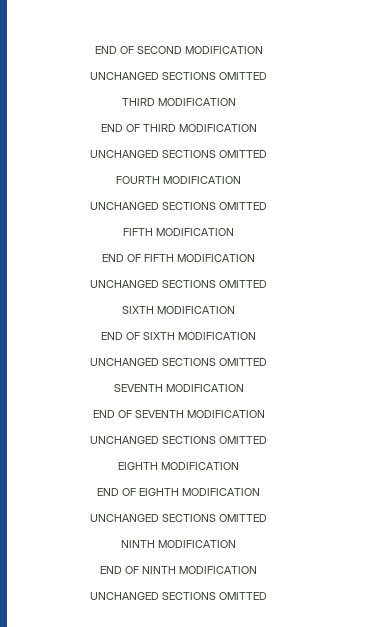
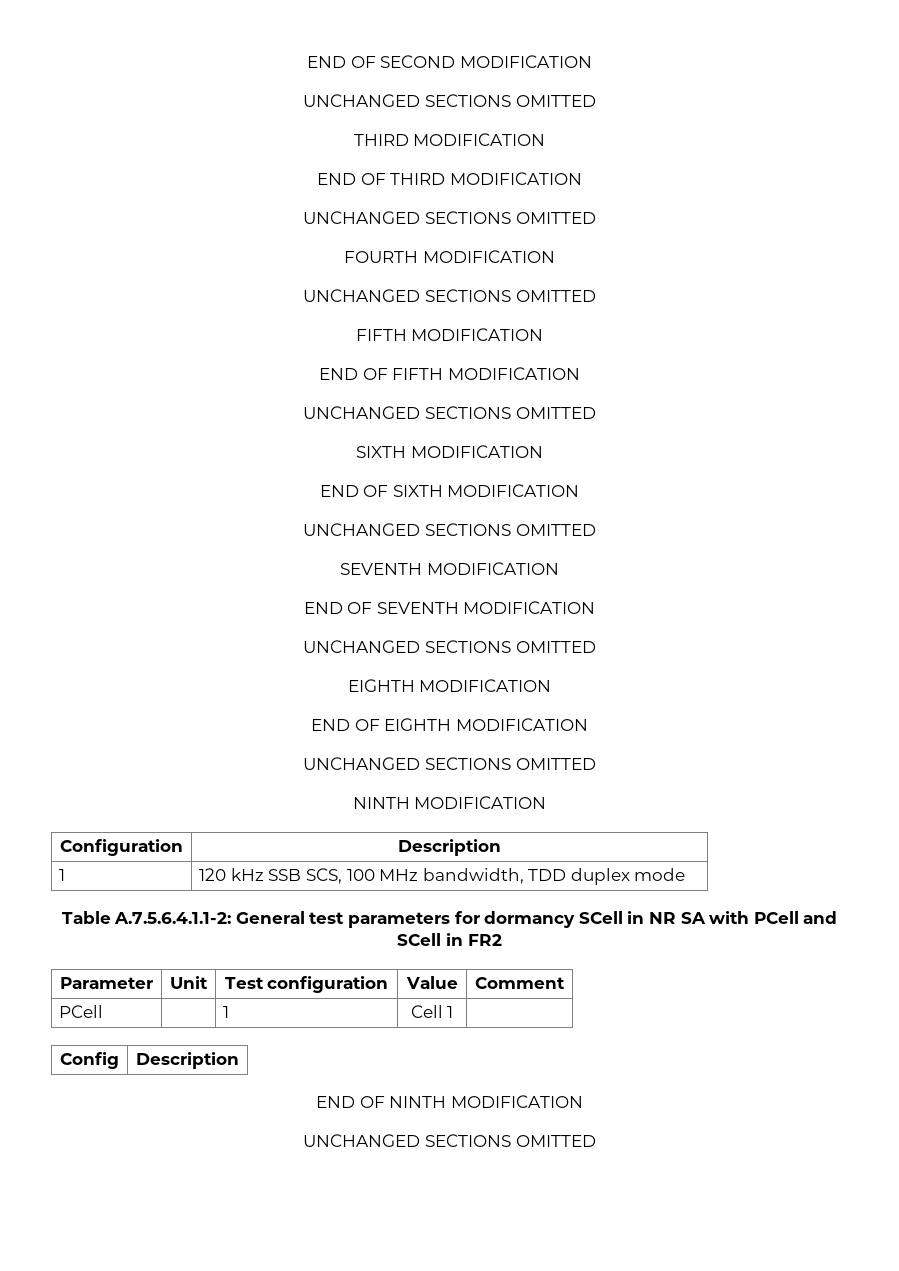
(236, 544) none -> [60,839,183,856] [398,839,501,856] [59,869,66,881] [199,868,686,885] [61,911,838,928] [397,933,502,946] [60,977,153,989] [170,976,208,989] [224,976,389,993] [405,976,458,989] [475,977,565,989] [59,1005,104,1018] [223,1006,230,1018] [410,1005,454,1018] [60,1052,119,1069] [136,1052,239,1069] // Configuration | Description // 1 | 120 kHz SSB SCS, 100 MHz bandwidth, TDD duplex mode // Table A.7.5.6.4.1.1-2: General test parameters for dormancy SCell in NR SA with PCell and SCell in FR2 // Parameter | Unit | Test configuration | Value | Comment // PCell | | 1 | Cell 1 | // Config | Description

